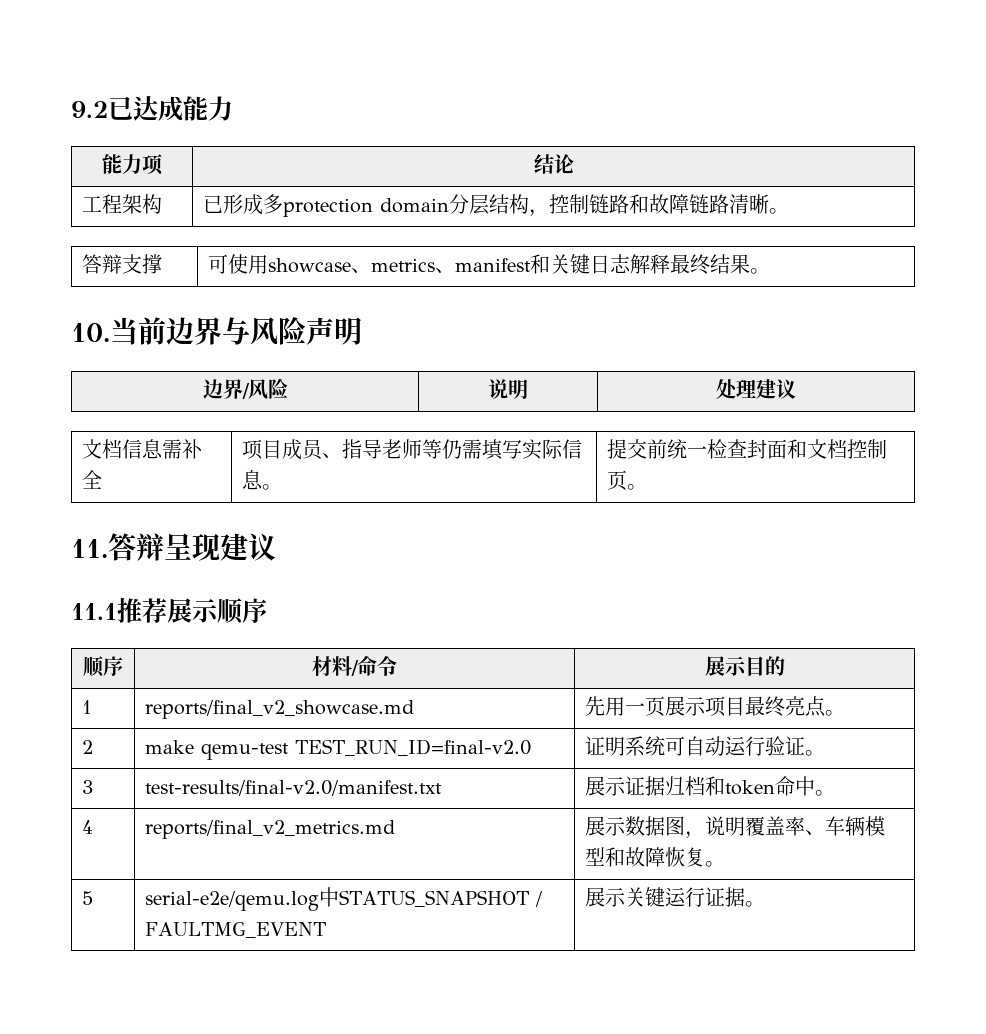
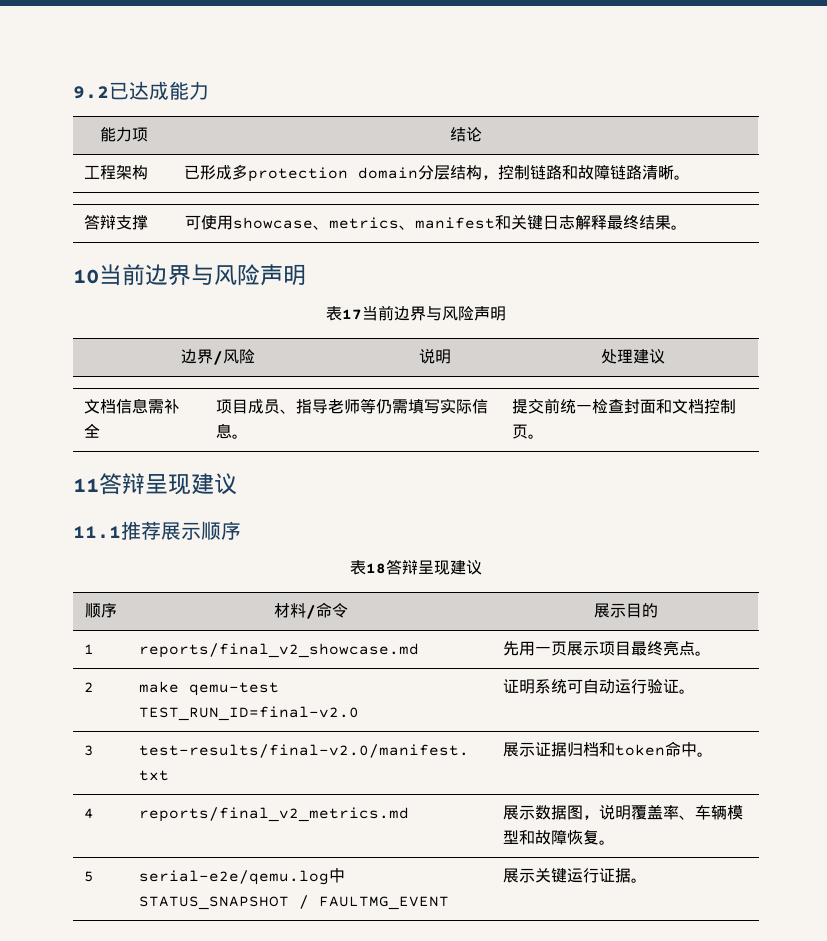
[71,323,110,342] 10. -> [73,264,306,286] [326,306,362,321] 10当前边界与风险声明 // 表17
[71,539,108,558] 11. -> [73,478,99,492] 11
(267, 610) none -> [350,559,482,575] // 表18答辩呈现建议

